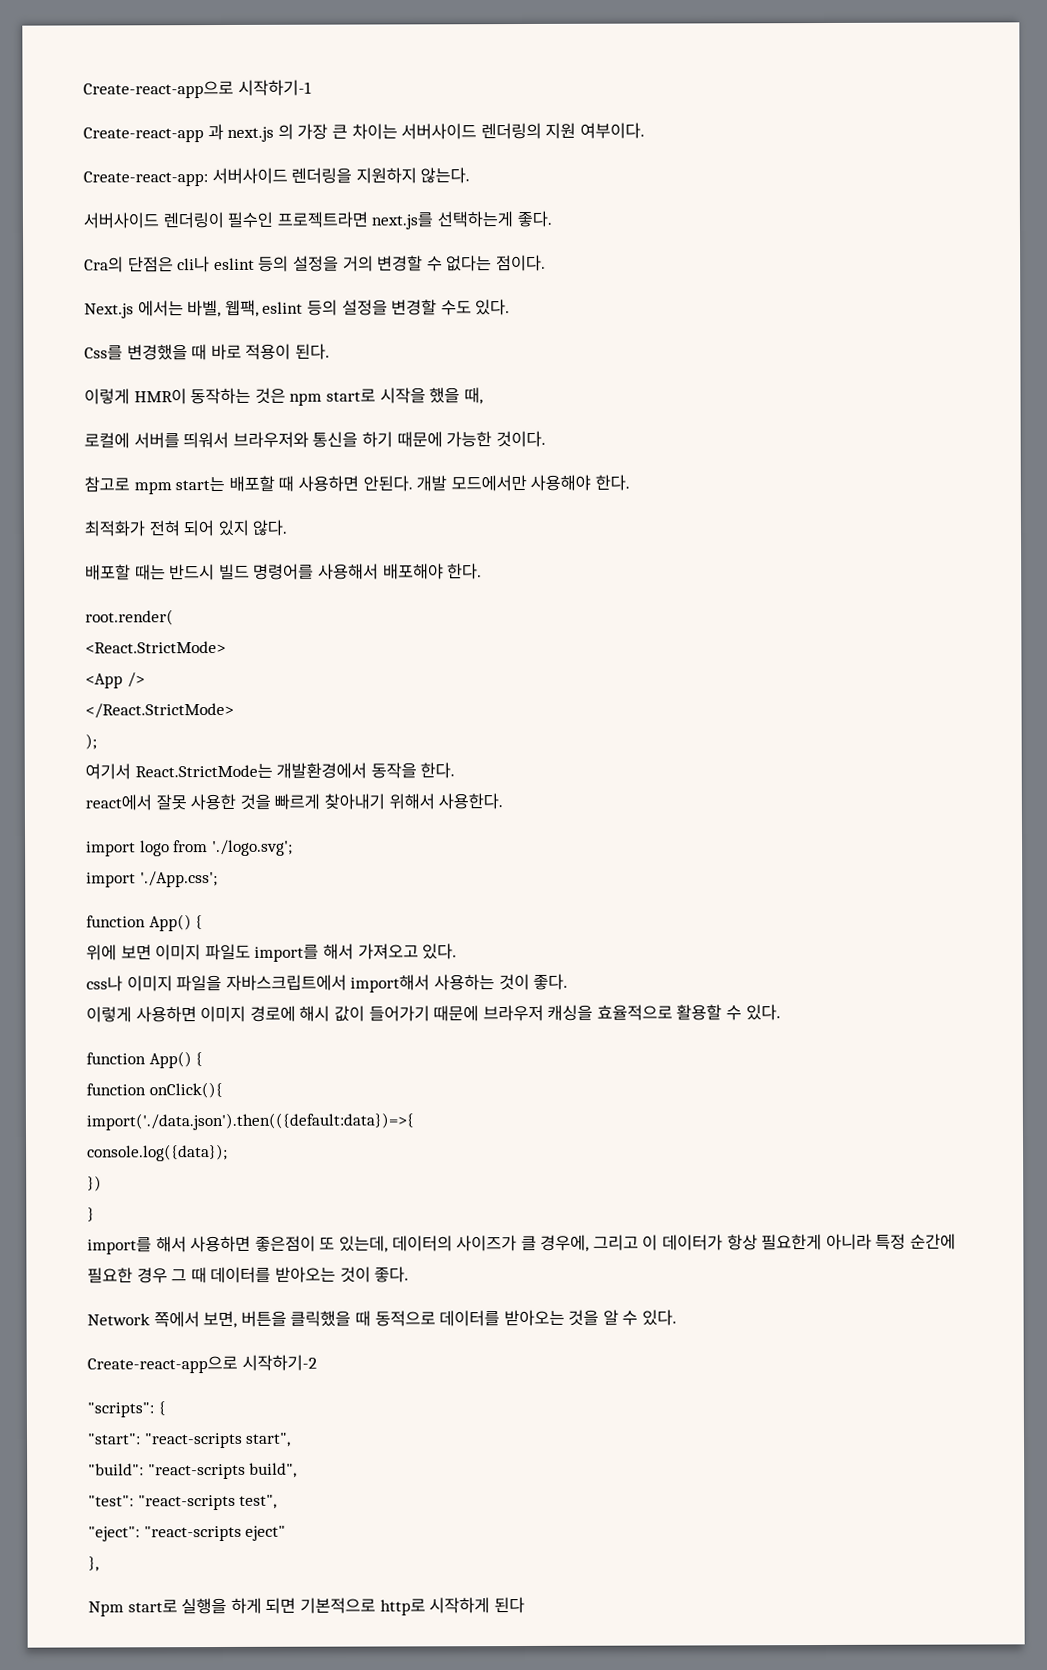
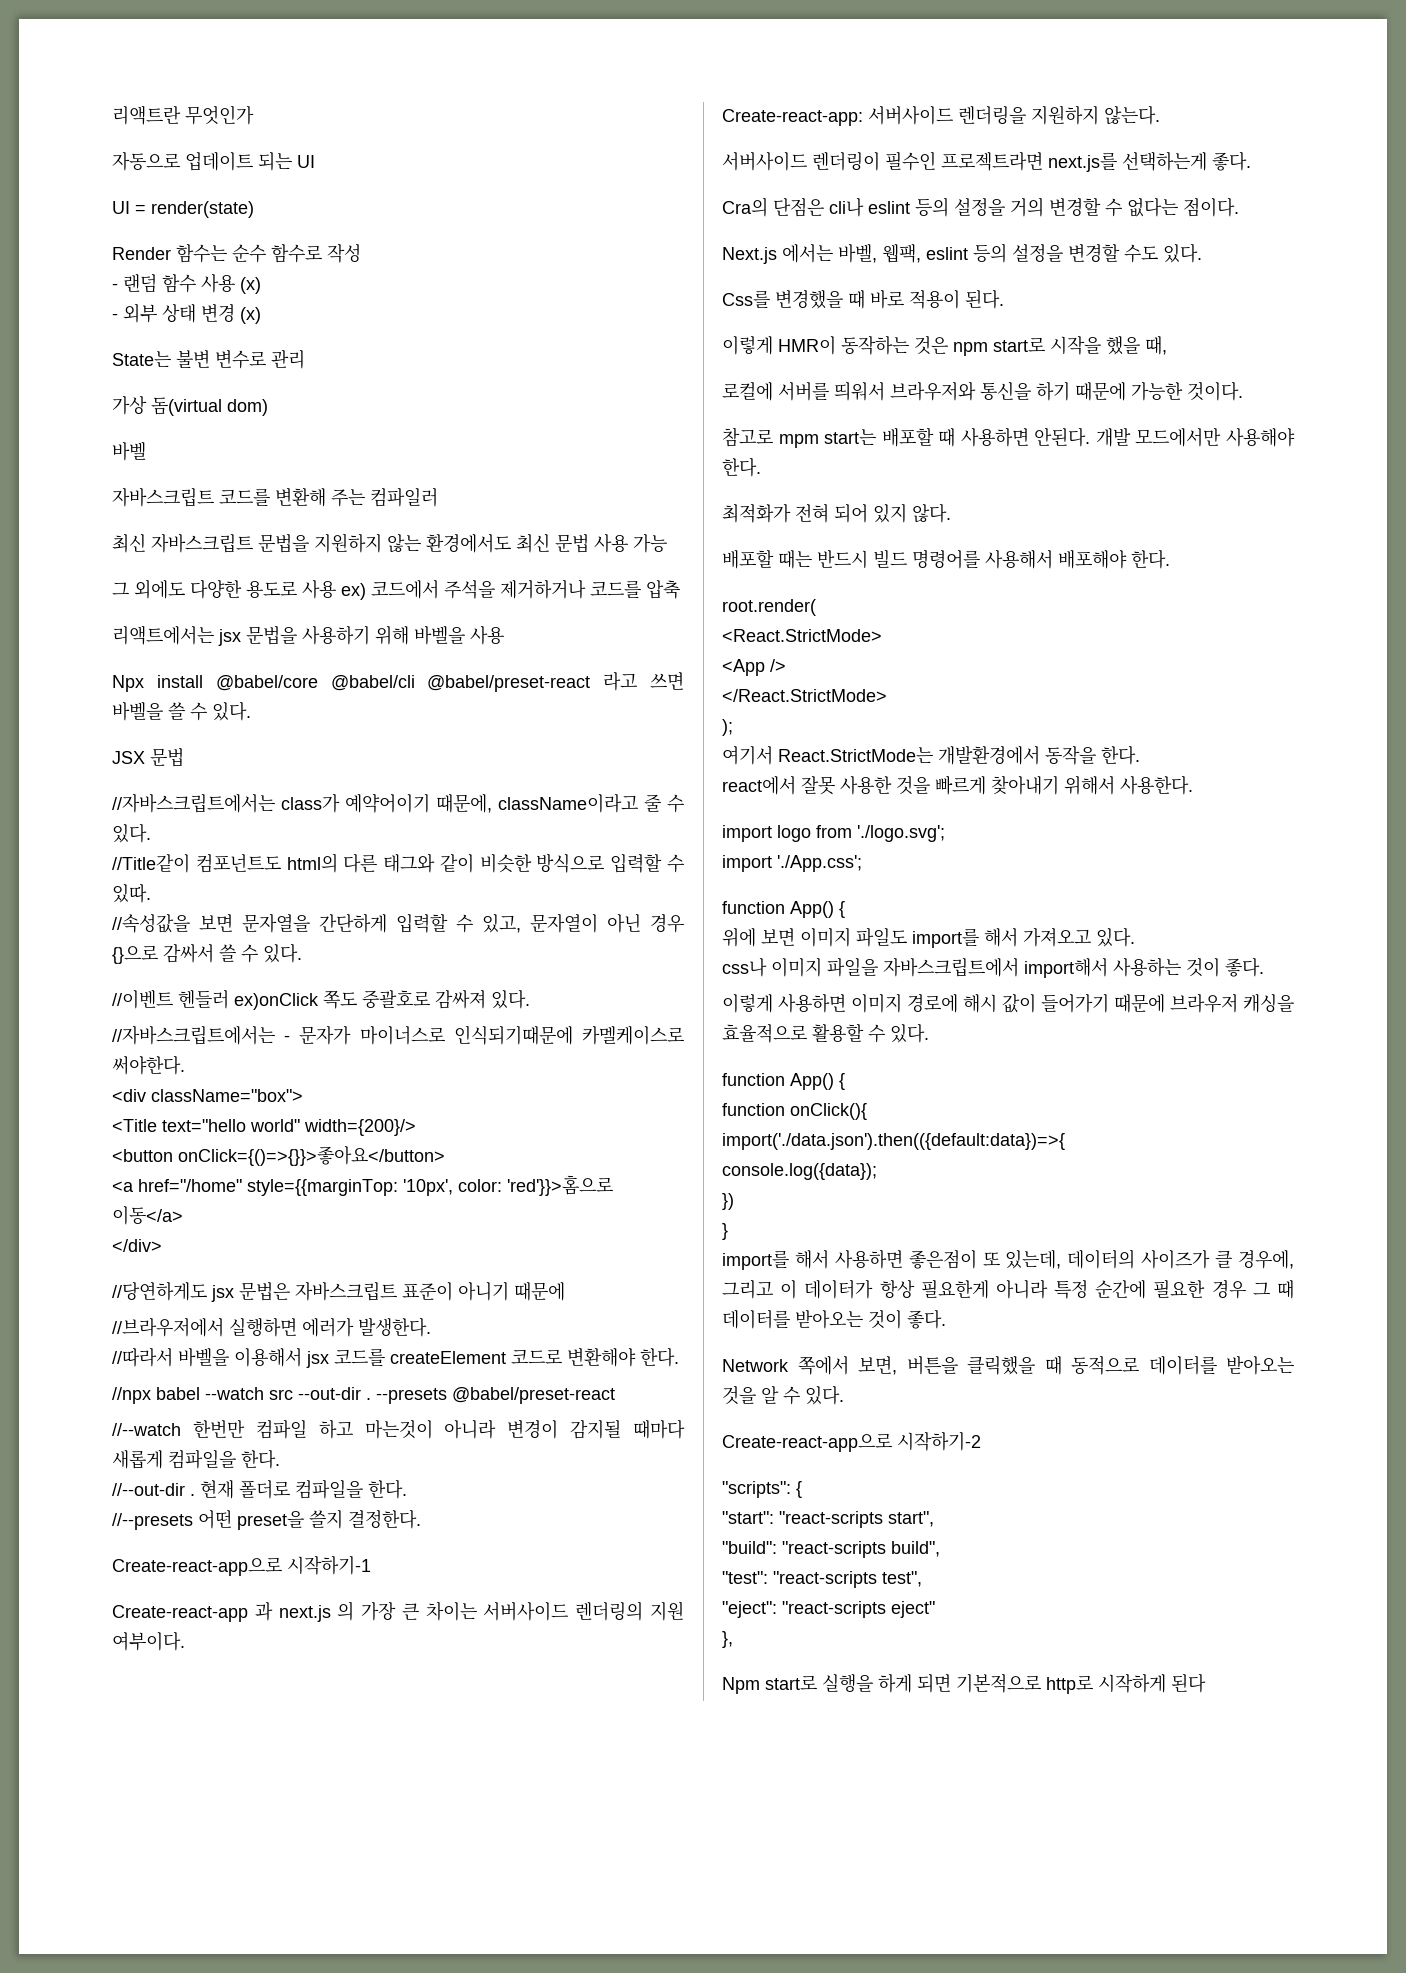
(83, 89) none -> [112,105,254,125] [112,151,315,171] [112,201,254,218] [112,244,361,263] [112,274,261,294] [112,303,261,324] [112,350,305,369] [112,396,268,416] [112,442,146,461] [112,487,438,507] [112,533,667,553] [112,579,680,600] [112,625,504,646] [112,672,684,692] [112,701,251,721] [112,748,184,767] [112,793,684,813] [112,823,151,843] [112,853,684,873] [112,884,151,903] [112,913,684,933] [112,943,302,964] [112,989,530,1010] [112,1025,684,1045] [112,1055,185,1075] [112,1089,303,1102] [112,1119,416,1136] [112,1146,445,1166] [112,1175,613,1196] [112,1206,183,1225] [112,1239,162,1252] [112,1281,565,1302] [112,1317,431,1337] [112,1347,679,1368] [112,1387,615,1404] [112,1419,685,1439] [112,1449,280,1469] [112,1479,407,1499] [112,1509,421,1530] 리액트란 무엇인가 // 자동으로 업데이트 되는 UI // UI = render(state) // Render 함수는 순수 함수로 작성 // - 랜덤 함수 사용 (x) // - 외부 상태 변경 (x) // State는 불변 변수로 관리 // 가상 돔(virtual dom) // 바벨 // 자바스크립트 코드를 변환해 주는 컴파일러 // 최신 자바스크립트 문법을 지원하지 않는 환경에서도 최신 문법 사용 가능 // 그 외에도 다양한 용도로 사용 ex) 코드에서 주석을 제거하거나 코드를 압축 // 리액트에서는 jsx 문법을 사용하기 위해 바벨을 사용 // Npx install @babel/core @babel/cli @babel/preset-react 라고 쓰면 바벨을 쓸 수 있다. // JSX 문법 // //자바스크립트에서는 class가 예약어이기 때문에, className이라고 줄 수 있다. // //Title같이 컴포넌트도 html의 다른 태그와 같이 비슷한 방식으로 입력할 수 있따. // //속성값을 보면 문자열을 간단하게 입력할 수 있고, 문자열이 아닌 경우 {}으로 감싸서 쓸 수 있다. // //이벤트 헨들러 ex)onClick 쪽도 중괄호로 감싸져 있다. // //자바스크립트에서는 - 문자가 마이너스로 인식되기때문에 카멜케이스로 써야한다. // <div className="box"> // <Title text="hello world" width={200}/> // <button onClick={()=>{}}>좋아요</button> // <a href="/home" style={{marginTop: '10px', color: 'red'}}>홈으로 이동</a> // </div> // //당연하게도 jsx 문법은 자바스크립트 표준이 아니기 때문에 // //브라우저에서 실행하면 에러가 발생한다. // //따라서 바벨을 이용해서 jsx 코드를 createElement 코드로 변환해야 한다. // //npx babel --watch src --out-dir . --presets @babel/preset-react // //--watch 한번만 컴파일 하고 마는것이 아니라 변경이 감지될 때마다 새롭게 컴파일을 한다. // //--out-dir . 현재 폴더로 컴파일을 한다. // //--presets 어떤 preset을 쓸지 결정한다. //

